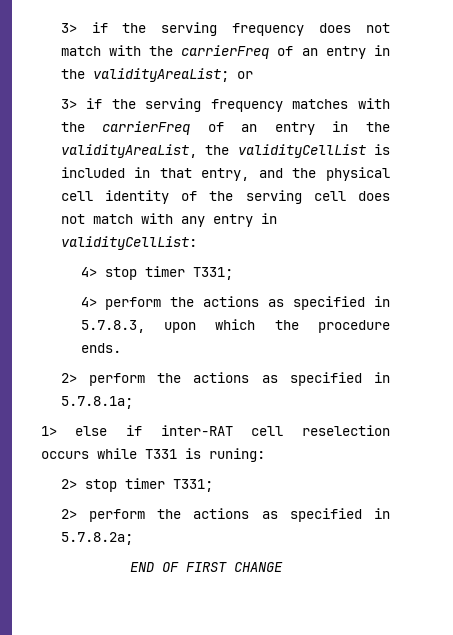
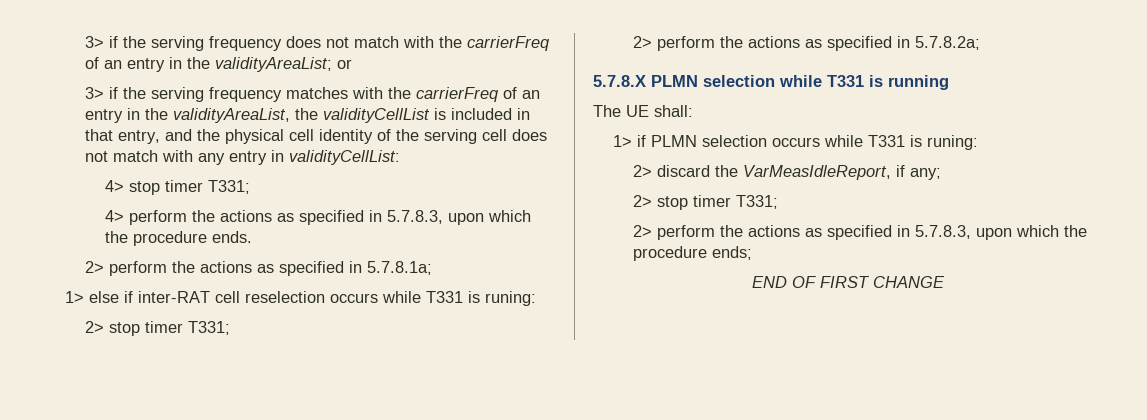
(133, 538) none -> [593,75,949,90] [593,105,693,117] [612,135,978,150] [632,165,941,180] [632,195,778,210] [632,225,1087,240] [632,246,752,261] // 5.7.8.X PLMN selection while T331 is running // The UE shall: // 1> if PLMN selection occurs while T331 is runing: // 2> discard the VarMeasIdleReport, if any; // 2> stop timer T331; // 2> perform the actions as specified in 5.7.8.3, upon which the procedure ends;

